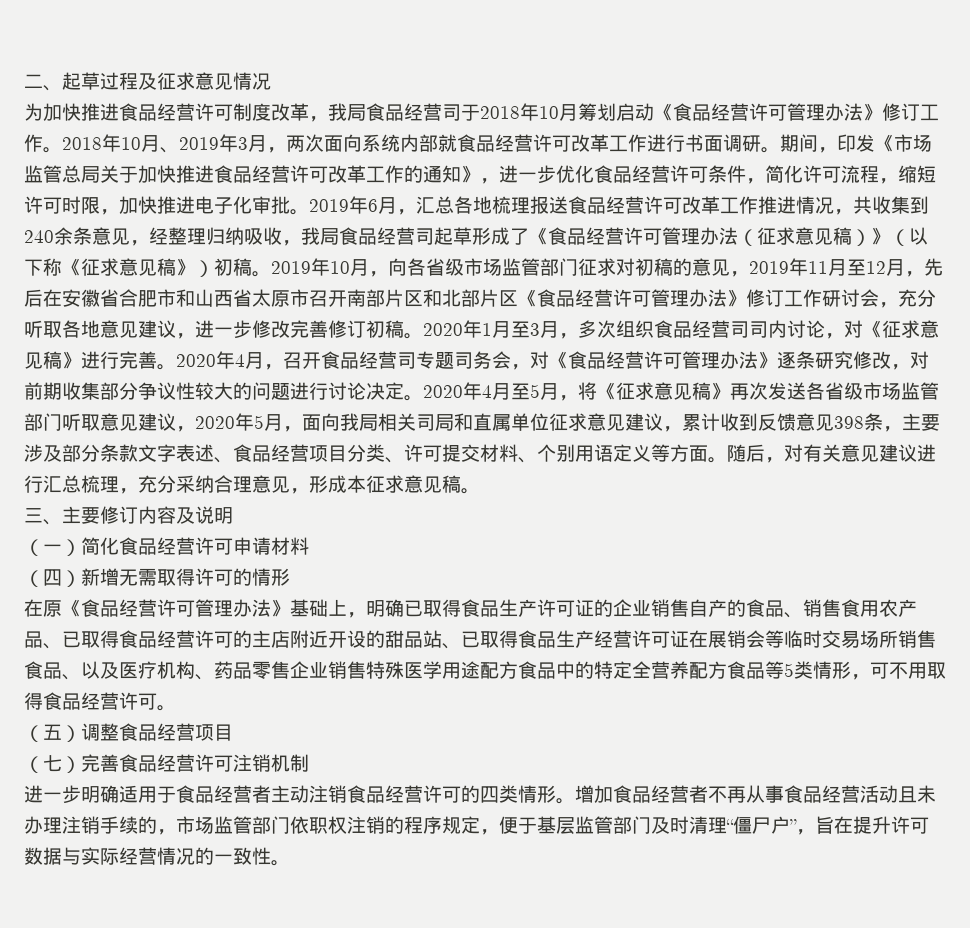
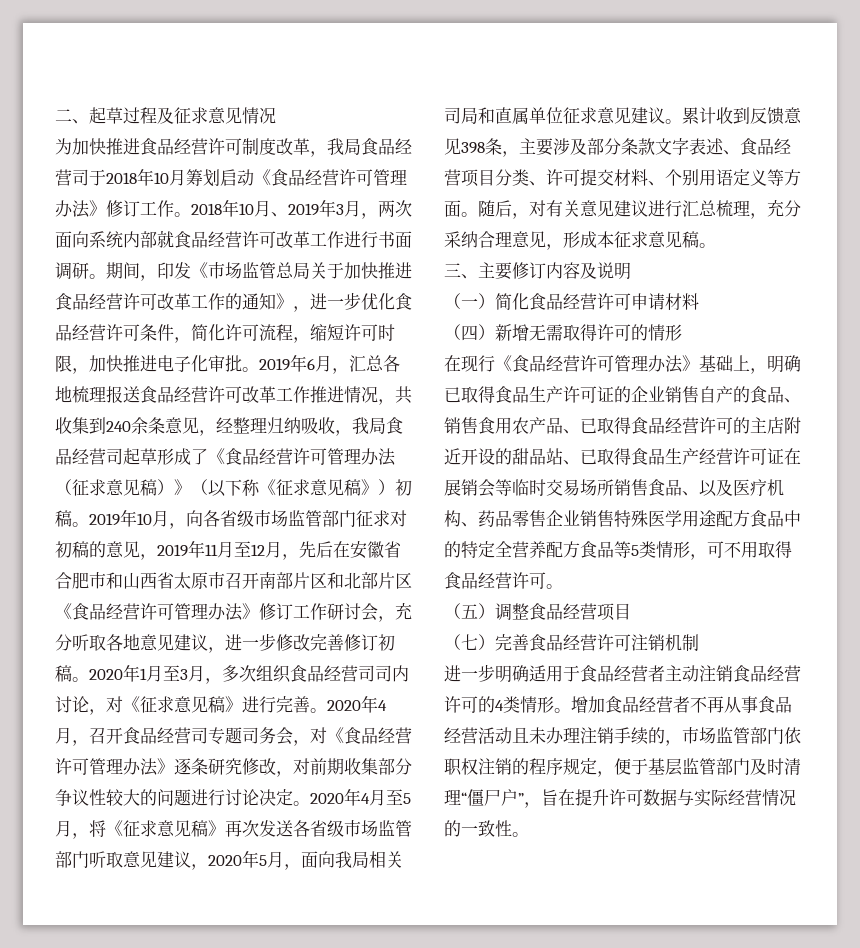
[663,426,682,432] ， -> [665,119,682,124] 。
[43,600,62,617] 原 -> [461,355,495,372] 现行
[480,786,499,803] 四 -> [495,700,504,711] 4

